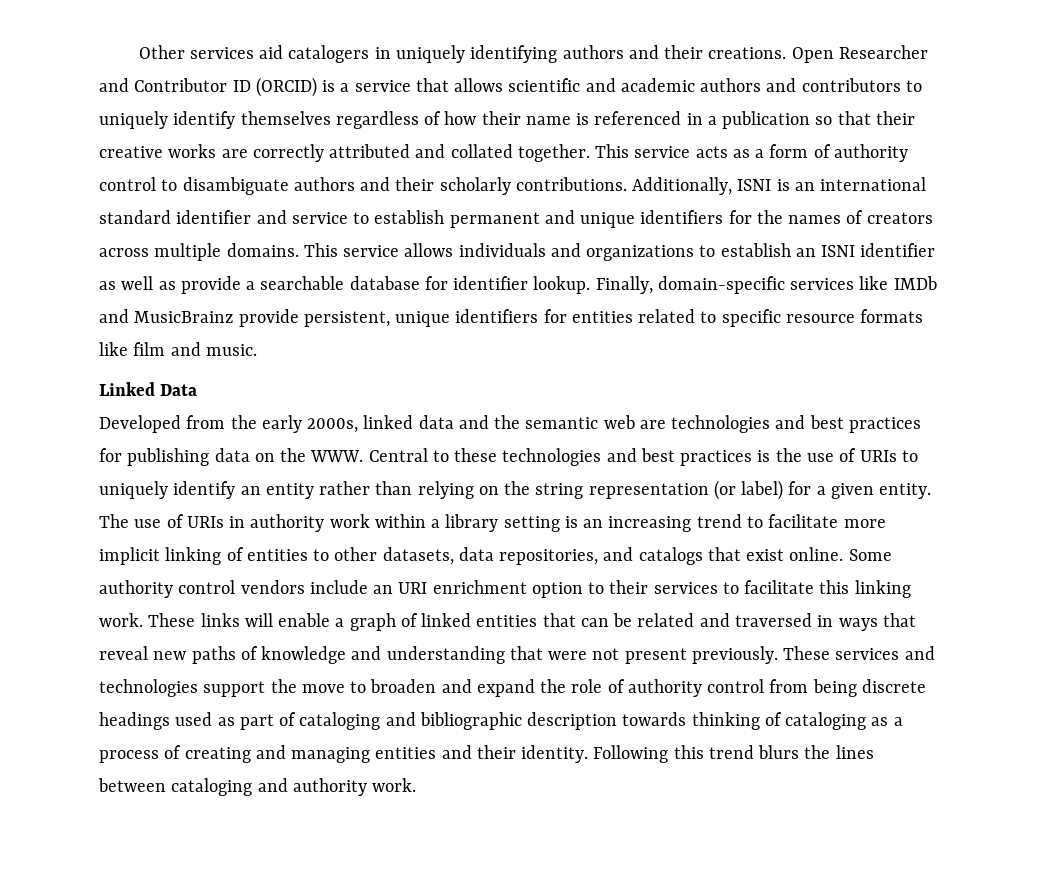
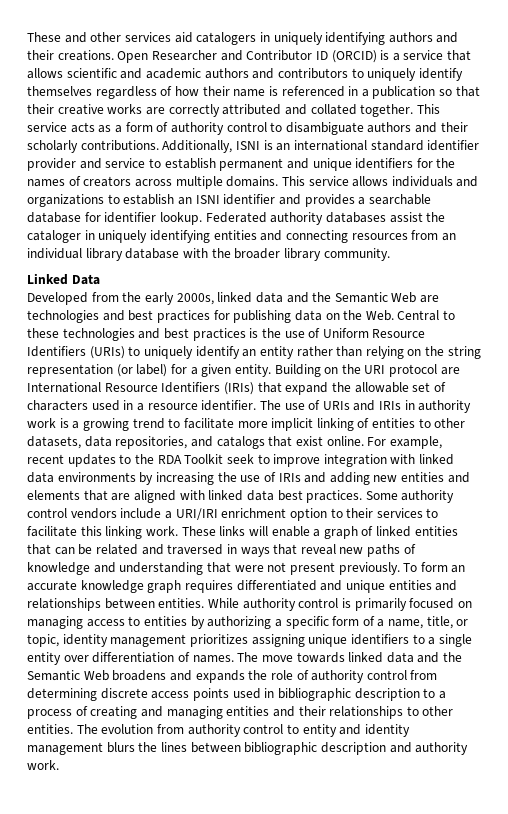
[138,45,185,59] Other -> [27,32,122,43] These and other
(252, 217) none -> [27,158,76,171] provider
[99,276,241,294] as well as provide -> [278,194,355,207] and provides
[595,276,937,294] [99,309,924,327] [99,342,257,356] Finally, domain-specific services like IMDb and MusicBrainz provide persistent, unique identifiers for entities related to specific resource formats like film and music. -> [205,212,446,225] [27,230,456,243] [27,248,390,261] Federated authority databases assist the cataloger in uniquely identifying entities and connecting resources from an individual library database with the broader library community.
[525,415,635,429] semantic web -> [334,292,417,303] Semantic Web
[310,450,364,462] WWW. -> [365,310,394,321] Web.
[859,450,897,462] URIs -> [322,328,426,338] [27,346,125,359] Uniform Resource Identifiers (URIs)
(932, 491) none -> [274,364,460,377] [27,382,446,395] [27,400,257,411] Building on the URI protocol are International Resource Identifiers (IRIs) that expand the allowable set of characters used in a resource identifier.
(224, 522) none -> [353,400,402,411] and IRIs
[374,514,692,532] within a library setting is an increasing -> [59,418,129,431] is a growing
(844, 554) none -> [367,436,442,449] [27,454,455,467] [27,472,470,485] [27,490,363,503] For example, recent updates to the RDA Toolkit seek to improve integration with linked data environments by increasing the use of IRIs and adding new entities and elements that are aligned with linked data best practices.
[373,582,428,594] an URI -> [164,508,218,520] a URI/IRI
[783,646,935,660] [99,679,535,697] These services and technologies support the move to broaden and expand -> [403,562,466,573] [27,580,458,593] [27,598,472,611] [27,616,469,629] [27,634,472,647] [27,652,463,665] [27,670,245,683] To form an accurate knowledge graph requires differentiated and unique entities and relationships between entities. While authority control is primarily focused on managing access to entities by authorizing a specific form of a name, title, or topic, identity management prioritizes assigning unique identifiers to a single entity over differentiation of names. The move towards linked data and the Semantic Web broadens and expands
[812,679,926,697] [99,712,889,730] being discrete headings used as part of cataloging and bibliographic description towards thinking of cataloging as -> [27,688,436,701] determining discrete access points used in bibliographic description to
[521,745,754,763] identity. Following this trend -> [329,706,454,719] [27,724,410,737] [27,742,103,755] relationships to other entities. The evolution from authority control to entity and identity management
[171,778,253,796] cataloging -> [244,742,386,755] bibliographic description

